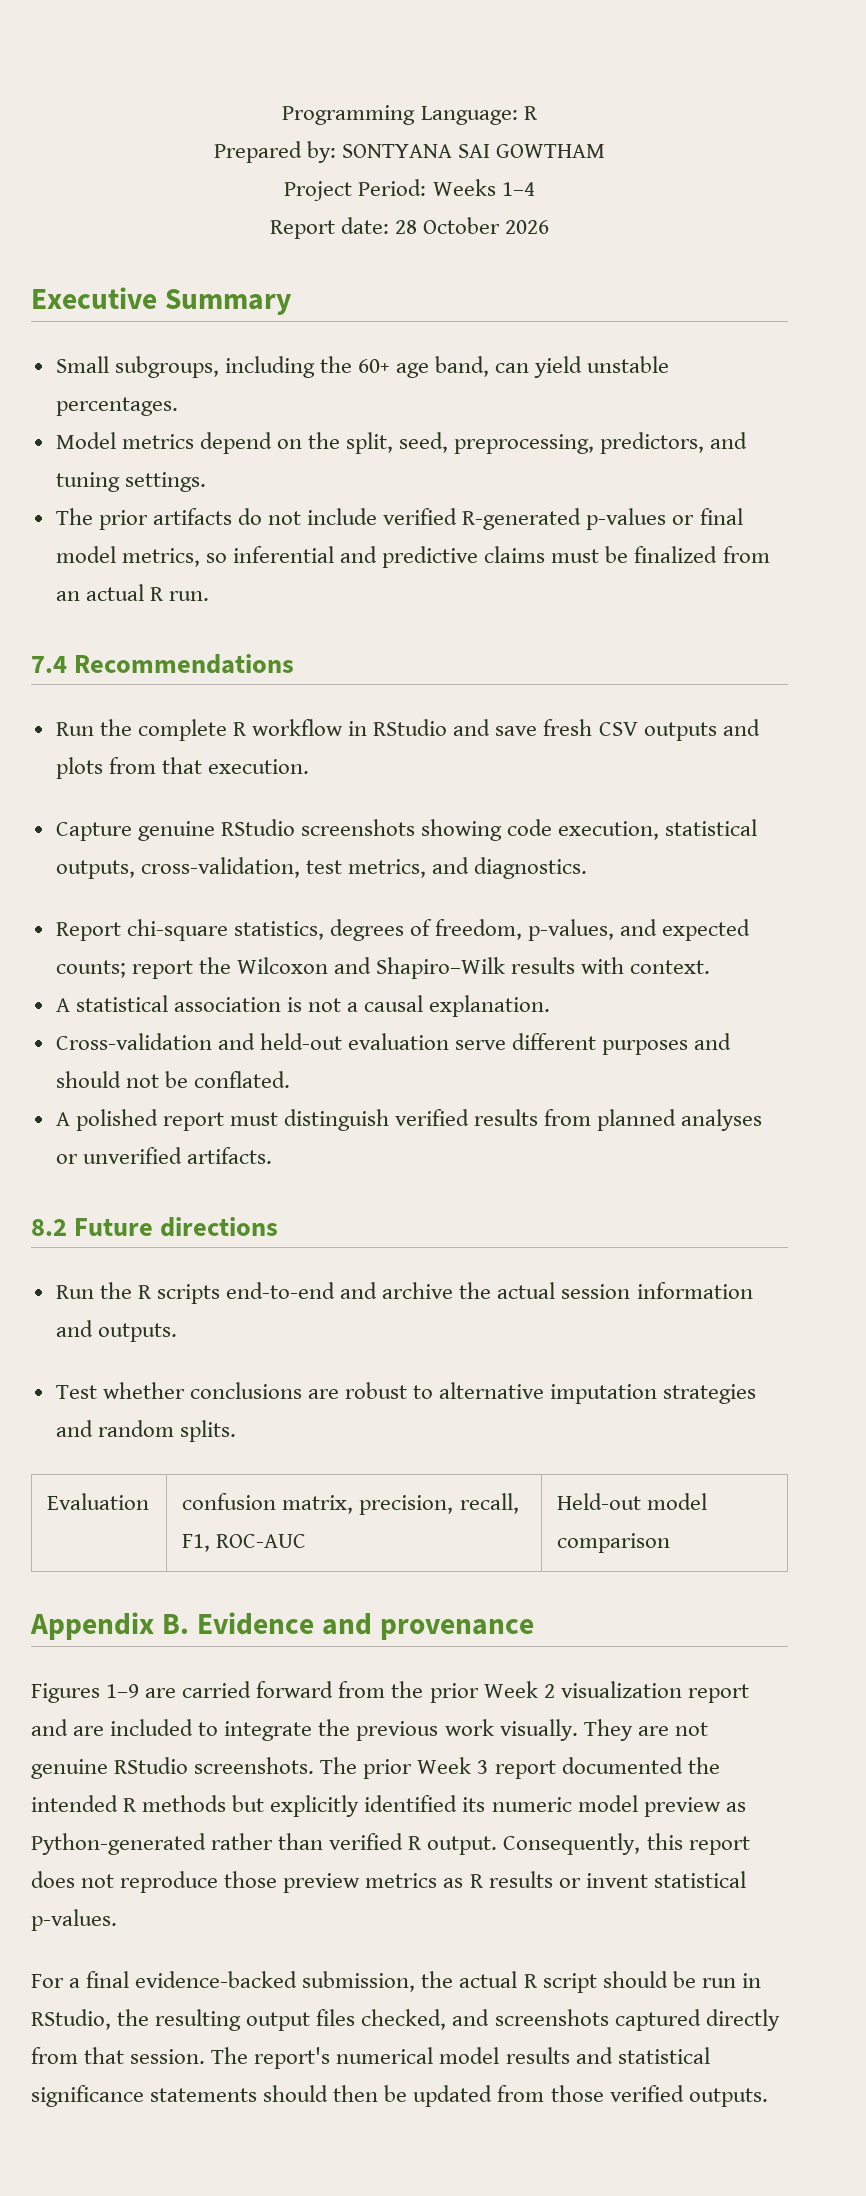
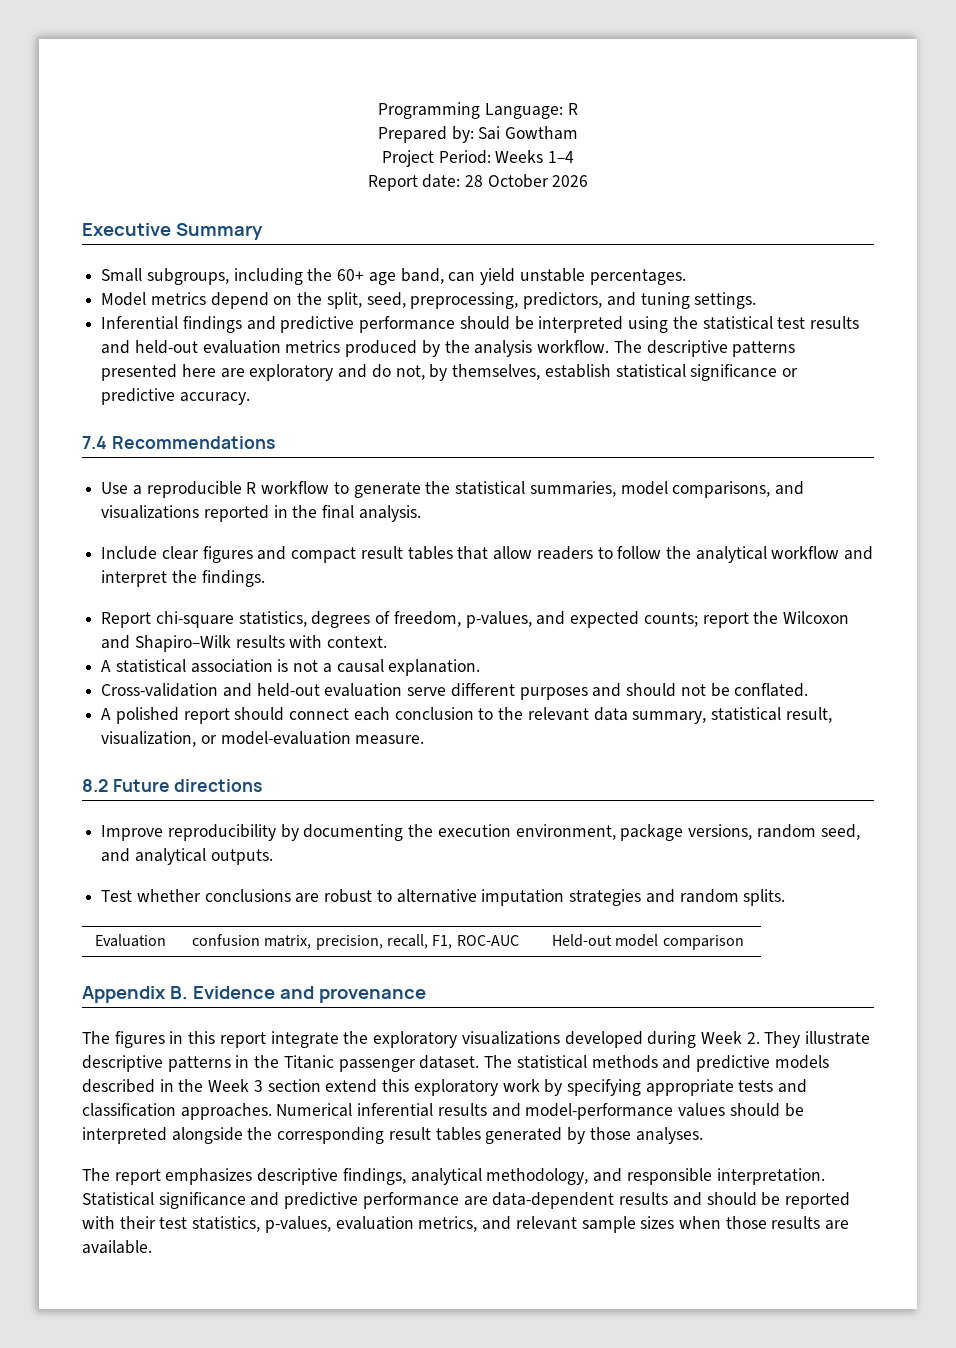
[342,144,606,158] SONTYANA SAI GOWTHAM -> [478,126,579,140] Sai Gowtham
[55,508,743,530] [55,546,770,568] [55,584,209,601] [31,654,295,674] [55,719,760,741] [55,757,309,779] [55,819,758,841] [55,857,588,879] The prior artifacts do not include verified R-generated p-values or final model metrics, so inferential and predictive claims must be finalized from an actual R run. // 7.4 Recommendations // Run the complete R workflow in RStudio and save fresh CSV outputs and plots from that execution. // Capture genuine RStudio screenshots showing code execution, statistical outputs, cross-validation, test metrics, and diagnostics. -> [101,316,859,333] [101,340,796,357] [101,364,798,381] [101,388,250,405] [82,436,275,449] [101,481,804,498] [101,505,421,522] [101,546,874,563] [101,570,265,587] Inferential findings and predictive performance should be interpreted using the statistical test results and held-out evaluation metrics produced by the analysis workflow. The descriptive patterns presented here are exploratory and do not, by themselves, establish statistical significance or predictive accuracy. // 7.4 Recommendations // Use a reproducible R workflow to generate the statistical summaries, model comparisons, and visualizations reported in the final analysis. // Include clear figures and compact result tables that allow readers to follow the analytical workflow and interpret the findings.
[229,1109,763,1131] [55,1147,272,1164] [31,1217,279,1237] [55,1282,753,1304] [55,1320,93,1337] must distinguish verified results from planned analyses or unverified artifacts. // 8.2 Future directions // Run the R scripts end-to-end and archive the actual session information and -> [234,707,832,724] [101,731,425,747] [82,779,263,792] [101,824,860,841] [101,848,206,865] should connect each conclusion to the relevant data summary, statistical result, visualization, or model-evaluation measure. // 8.2 Future directions // Improve reproducibility by documenting the execution environment, package versions, random seed, and analytical
[31,1681,749,1703] [31,1719,708,1741] [31,1757,720,1779] [31,1795,746,1817] [31,1833,750,1855] [31,1871,746,1893] [31,1909,117,1931] [31,1971,761,1993] [31,2009,780,2031] [31,2047,710,2069] [31,2085,768,2107] Figures 1–9 are carried forward from the prior Week 2 visualization report and are included to integrate the previous work visually. They are not genuine RStudio screenshots. The prior Week 3 report documented the intended R methods but explicitly identified its numeric model preview as Python-generated rather than verified R output. Consequently, this report does not reproduce those preview metrics as R results or invent statistical p-values. // For a final evidence-backed submission, the actual R script should be run in RStudio, the resulting output files checked, and screenshots captured directly from that session. The report's numerical model results and statistical significance statements should then be updated from those verified outputs. -> [82,1031,871,1048] [82,1055,829,1072] [82,1079,808,1096] [82,1103,804,1120] [82,1127,703,1144] [82,1168,825,1185] [82,1192,850,1209] [82,1216,850,1233] [82,1240,152,1254] The figures in this report integrate the exploratory visualizations developed during Week 2. They illustrate descriptive patterns in the Titanic passenger dataset. The statistical methods and predictive models described in the Week 3 section extend this exploratory work by specifying appropriate tests and classification approaches. Numerical inferential results and model-performance values should be interpreted alongside the corresponding result tables generated by those analyses. // The report emphasizes descriptive findings, analytical methodology, and responsible interpretation. Statistical significance and predictive performance are data-dependent results and should be reported with their test statistics, p-values, evaluation metrics, and relevant sample sizes when those results are available.

